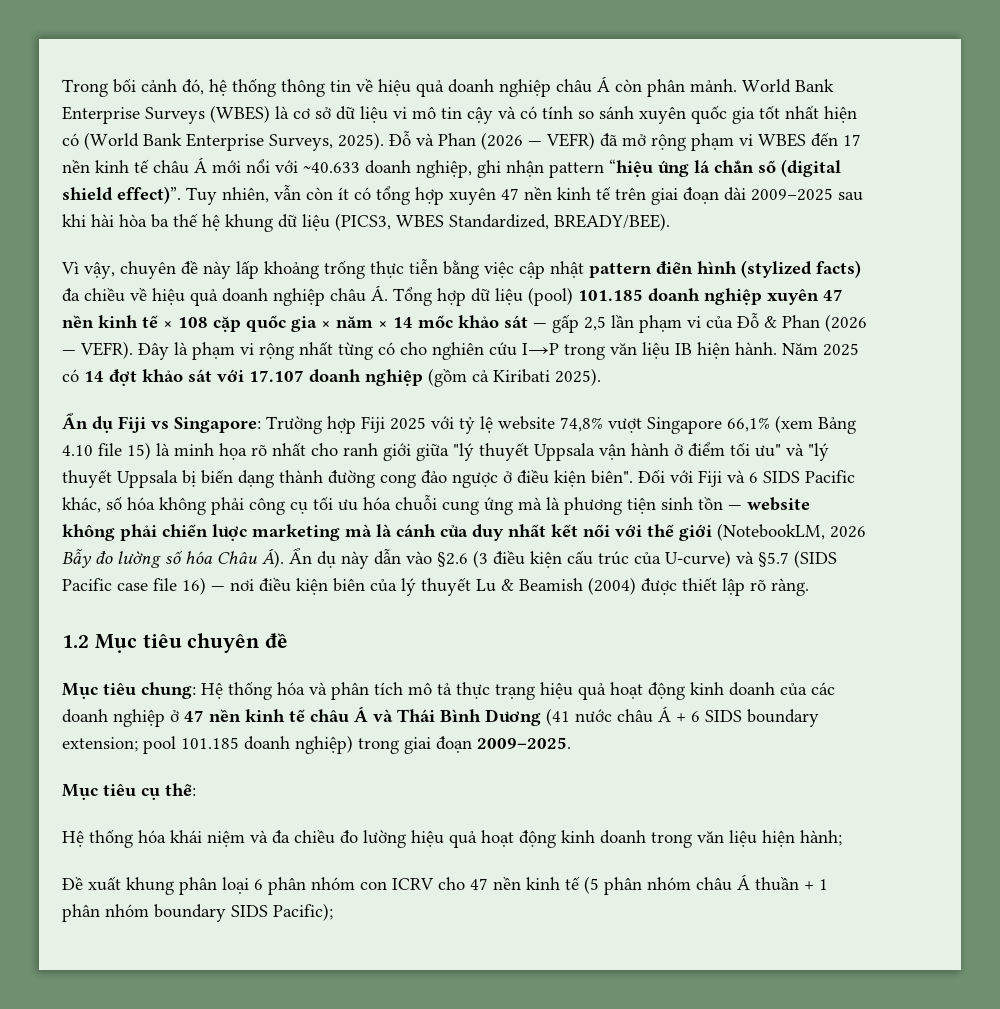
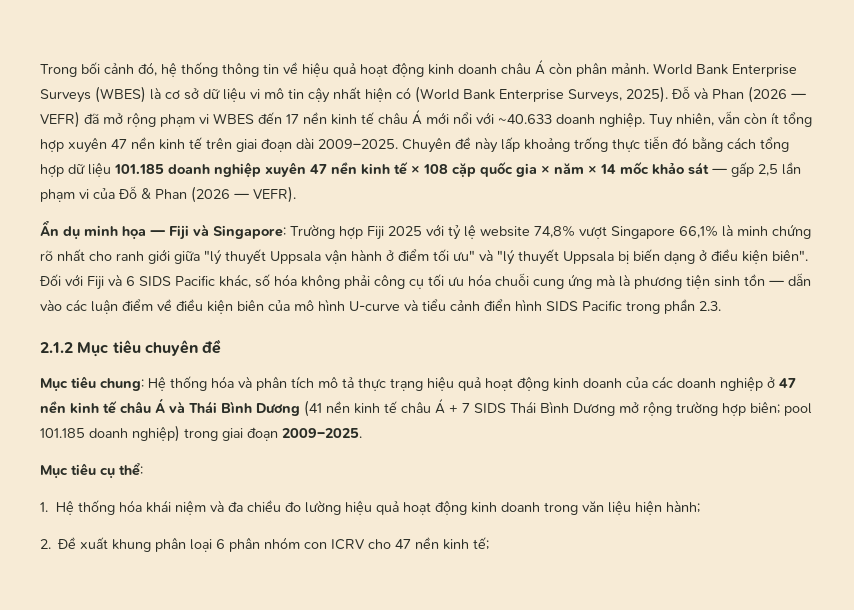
[448,79,551,97] doanh nghiệp -> [360,63,497,77] hoạt động kinh doanh
[498,105,780,124] và có tính so sánh xuyên quốc gia tốt -> (330, 95) none
[416,159,841,178] [62,186,181,204] nghiệp, ghi nhận pattern “hiệu ứng lá chắn số (digital shield effect)”. -> [599,113,645,127] nghiệp.
[354,187,371,200] có -> (779, 118) none
[751,188,863,201] [62,213,670,232] [61,261,176,279] 2009–2025 sau khi hài hòa ba thế hệ khung dữ liệu (PICS3, WBES Standardized, BREADY/BEE). // Vì vậy, chuyên -> [318,138,451,153] 2009–2025. Chuyên
[443,260,861,279] [62,285,432,306] bằng việc cập nhật pattern điển hình (stylized facts) đa chiều về hiệu quả doanh nghiệp châu Á. Tổng -> [672,136,789,152] đó bằng cách tổng
[528,287,573,306] (pool) -> (111, 170) none
[138,341,859,360] [62,368,601,387] [62,413,169,433] Đây là phạm vi rộng nhất từng có cho nghiên cứu I→P trong văn liệu IB hiện hành. Năm 2025 có 14 đợt khảo sát với 17.107 doanh nghiệp (gồm cả Kiribati 2025). // Ẩn dụ Fiji vs -> [40,221,209,240] // Ẩn dụ minh họa — Fiji và
[775,415,856,434] [62,442,151,460] (xem Bảng 4.10 file 15) -> (718, 231) none
[219,443,247,460] họa -> [772,224,811,239] chứng
[279,470,498,488] thành đường cong đảo ngược -> (695, 257) none
[747,497,810,511] [62,523,866,541] [62,548,837,569] [62,577,809,596] [62,635,89,648] website không phải chiến lược marketing mà là cánh cửa duy nhất kết nối với thế giới (NotebookLM, 2026 Bẫy đo lường số hóa Châu Á). Ẩn dụ này dẫn vào §2.6 (3 điều kiện cấu trúc của U-curve) và §5.7 (SIDS Pacific case file 16) — nơi điều kiện biên của lý thuyết Lu & Beamish (2004) được thiết lập rõ ràng. // 1.2 -> [788,273,811,286] [40,299,721,314] [40,342,73,353] dẫn vào các luận điểm về điều kiện biên của mô hình U-curve và tiểu cảnh điển hình SIDS Pacific trong phần 2.3. // 2.1.2
[575,706,819,727] [62,737,138,752] nước châu Á + 6 SIDS boundary extension; -> [326,398,780,416] nền kinh tế châu Á + 7 SIDS Thái Bình Dương mở rộng trường hợp biên;
(196, 789) none -> [40,502,48,512] 1.
(842, 838) none -> [40,539,51,549] 2.
[565,874,828,895] [62,903,333,922] tế (5 phân nhóm châu Á thuần + 1 phân nhóm boundary SIDS Pacific); -> [473,537,490,550] tế;

